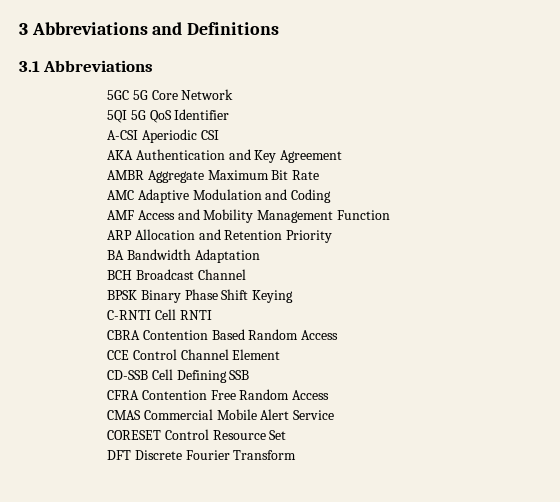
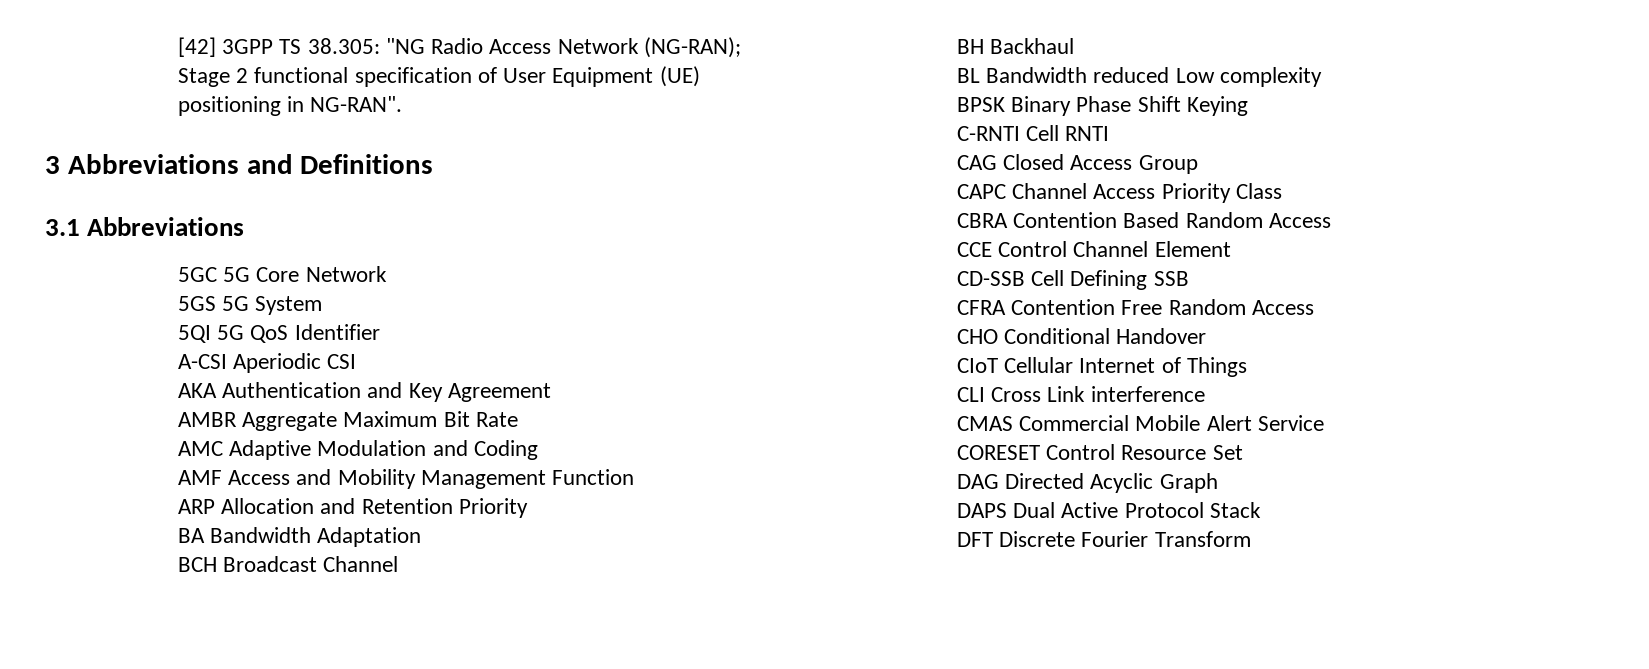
(19, 29) none -> [178,37,741,58] [178,66,700,87] [178,96,403,116] [42] 3GPP TS 38.305: "NG Radio Access Network (NG-RAN); Stage 2 functional specification of User Equipment (UE) positioning in NG-RAN". //
(234, 94) none -> [178,296,323,315] // 5GS 5G System
(246, 274) none -> [957,38,1075,54] [957,67,1322,87] // BH Backhaul // BL Bandwidth reduced Low complexity
(212, 315) none -> [957,154,1198,174] [957,183,1282,203] // CAG Closed Access Group // CAPC Channel Access Priority Class
(330, 395) none -> [957,328,1207,344] [957,357,1247,377] [957,386,1205,402] // CHO Conditional Handover // CIoT Cellular Internet of Things // CLI Cross Link interference
(287, 435) none -> [957,473,1218,493] [957,502,1261,518] // DAG Directed Acyclic Graph // DAPS Dual Active Protocol Stack

